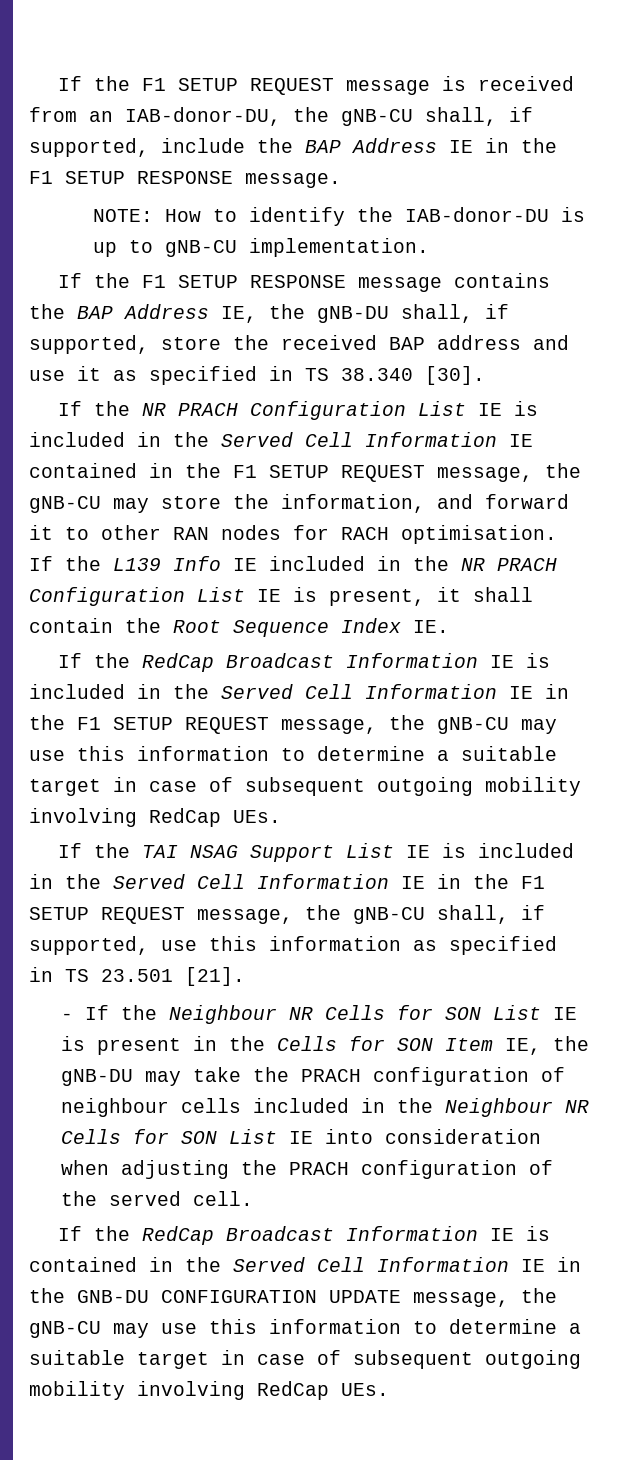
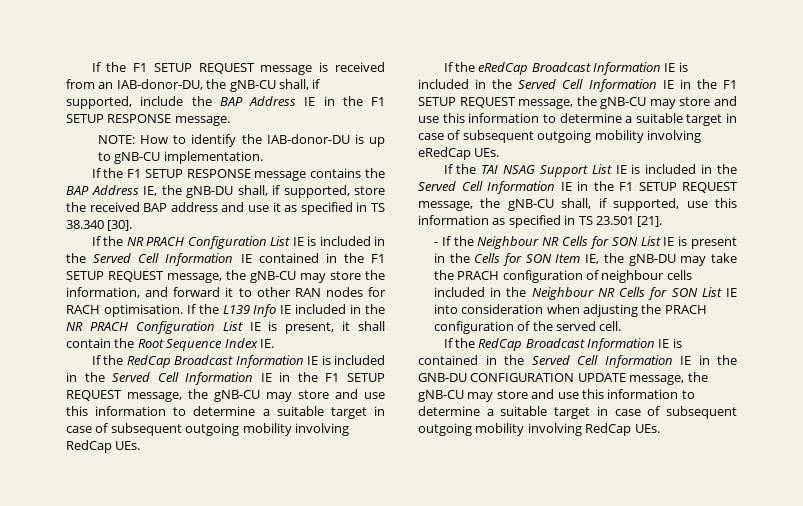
(557, 726) none -> [298,389,358,399] store and
(281, 816) none -> [443,62,688,75] [418,79,737,92] [418,96,737,109] [418,113,737,126] [418,130,701,143] [418,147,500,160] // If the eRedCap Broadcast Information IE is included in the Served Cell Information IE in the F1 SETUP REQUEST message, the gNB-CU may store and use this information to determine a suitable target in case of subsequent outgoing mobility involving eRedCap UEs.
(149, 1330) none -> [496,389,555,399] store and

